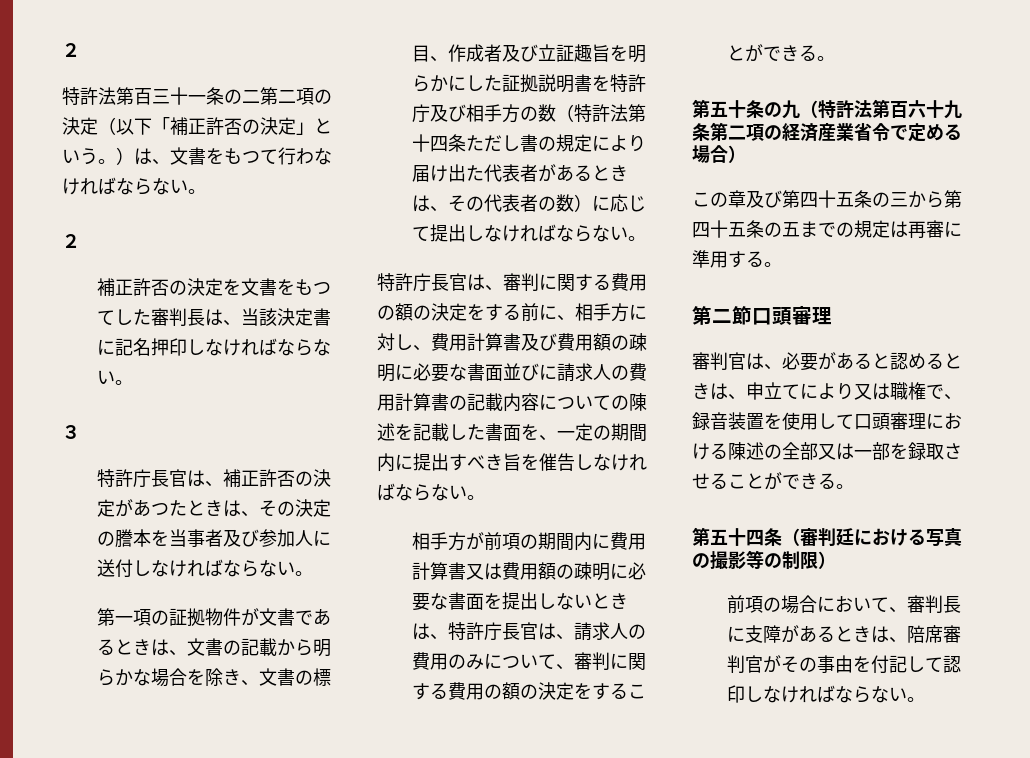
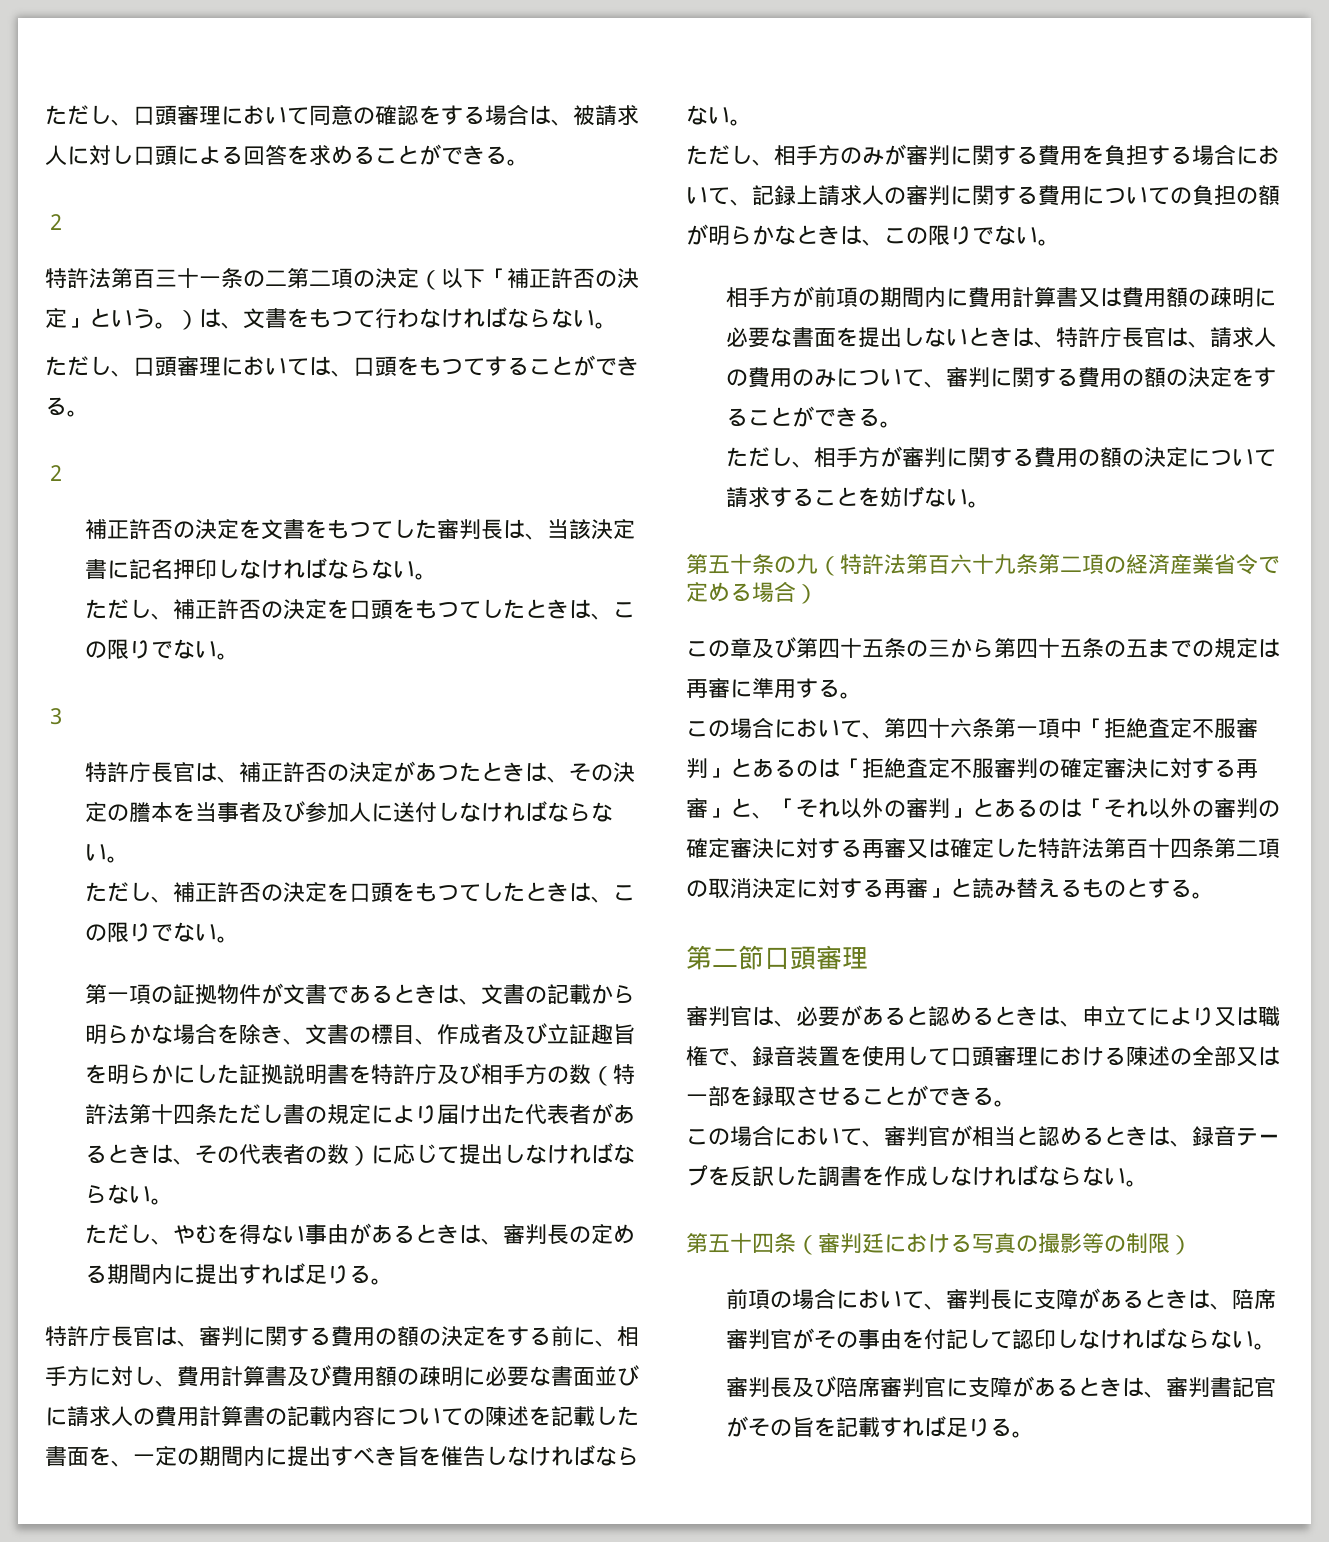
(62, 50) none -> [45,104,639,126] [45,144,529,166] ただし、口頭審理において同意の確認をする場合は、被請求人に対し口頭による回答を求めることができる。 //
(206, 191) none -> [45,355,639,377] [45,397,89,417] // ただし、口頭審理においては、口頭をもつてすることができる。
(134, 382) none -> [84,598,635,620] [84,639,239,660] // ただし、補正許否の決定を口頭をもつてしたときは、この限りでない。
(314, 573) none -> [84,881,635,903] [84,922,239,943] // ただし、補正許否の決定を口頭をもつてしたときは、この限りでない。
(647, 238) none -> [84,1223,635,1245] [84,1263,393,1285] // ただし、やむを得ない事由があるときは、審判長の定める期間内に提出すれば足りる。
(485, 497) none -> [686,144,1280,166] [686,185,1280,206] [686,224,1060,246] // ただし、相手方のみが審判に関する費用を負担する場合において、記録上請求人の審判に関する費用についての負担の額が明らかなときは、この限りでない。
(836, 58) none -> [725,446,1276,468] [725,486,990,508] // ただし、相手方が審判に関する費用の額の決定について請求することを妨げない。
(782, 264) none -> [686,717,1258,739] [686,758,1258,779] [686,798,1280,819] [686,838,1280,859] [686,878,1214,899] // この場合において、第四十六条第一項中「拒絶査定不服審判」とあるのは「拒絶査定不服審判の確定審決に対する再審」と、「それ以外の審判」とあるのは「それ以外の審判の確定審決に対する再審又は確定した特許法第百十四条第二項の取消決定に対する再審」と読み替えるものとする。
(854, 486) none -> [686,1125,1280,1147] [686,1165,1148,1187] // この場合において、審判官が相当と認めるときは、録音テープを反訳した調書を作成しなければならない。
(926, 699) none -> [725,1376,1276,1398] [725,1416,1034,1438] // 審判長及び陪席審判官に支障があるときは、審判書記官がその旨を記載すれば足りる。

